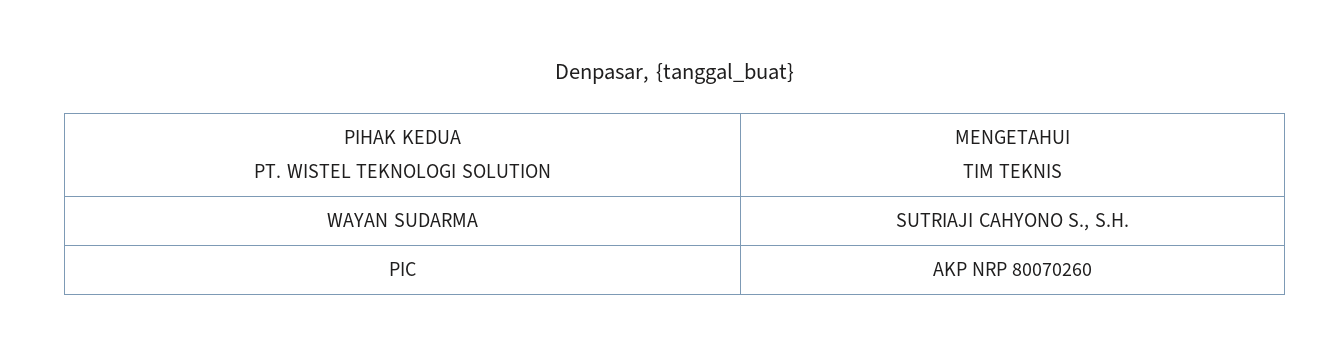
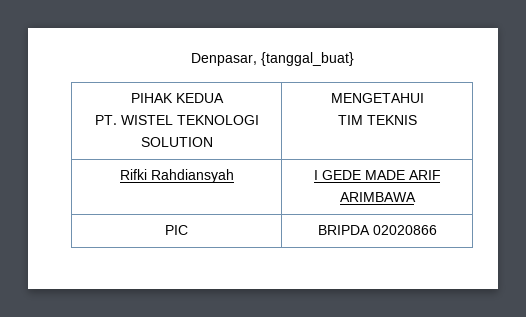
[327,213,478,227] [896,213,1129,231] [389,262,416,276] [932,262,1093,276] WAYAN SUDARMA | SUTRIAJI CAHYONO S., S.H. // PIC | AKP NRP 80070260 -> [119,169,234,183] [313,170,441,180] [339,192,416,202] [165,225,188,235] [317,225,437,235] Rifki Rahdiansyah | I GEDE MADE ARIF ARIMBAWA // PIC | BRIPDA 02020866

